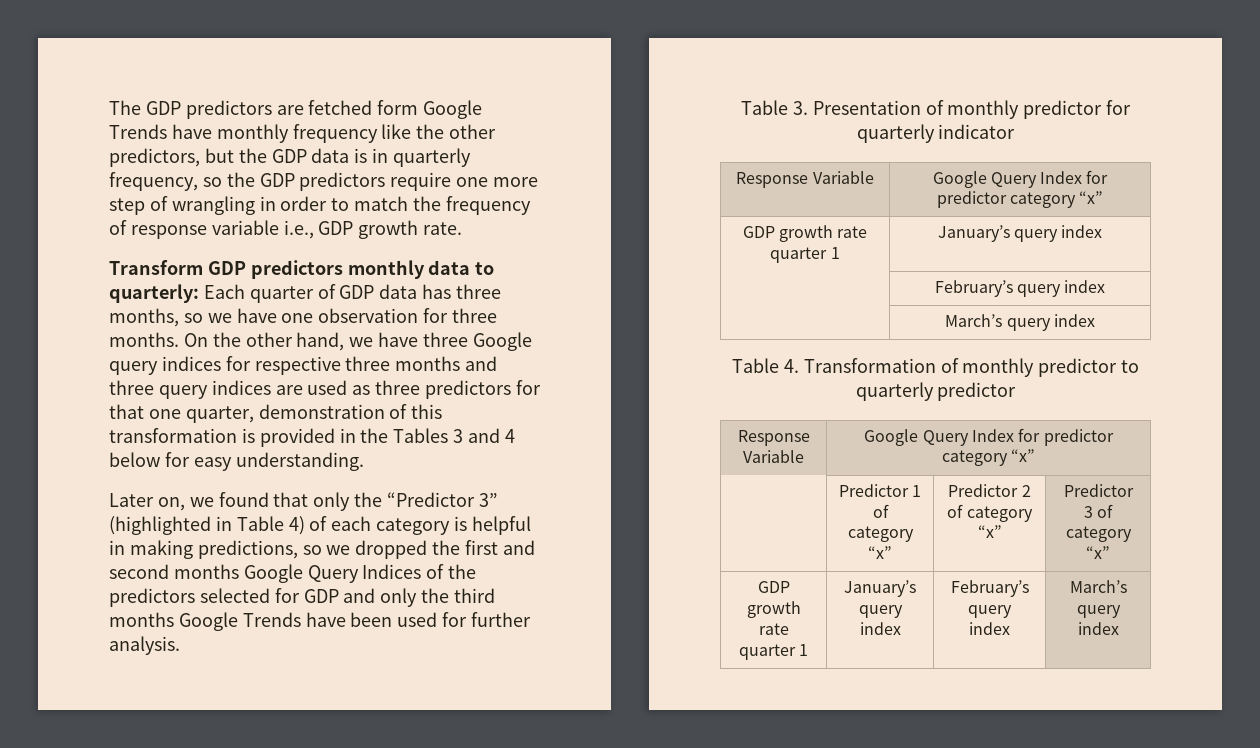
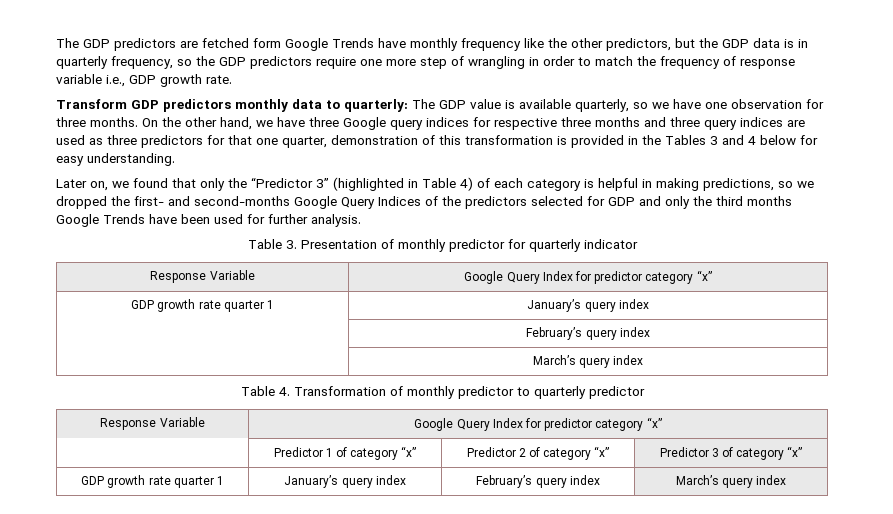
[203,284,502,303] [109,308,179,327] Each quarter of GDP data has three months, -> [412,99,629,112] The GDP value is available quarterly,
[465,540,535,555] [109,564,239,579] first and second months -> [134,196,290,206] first- and second-months

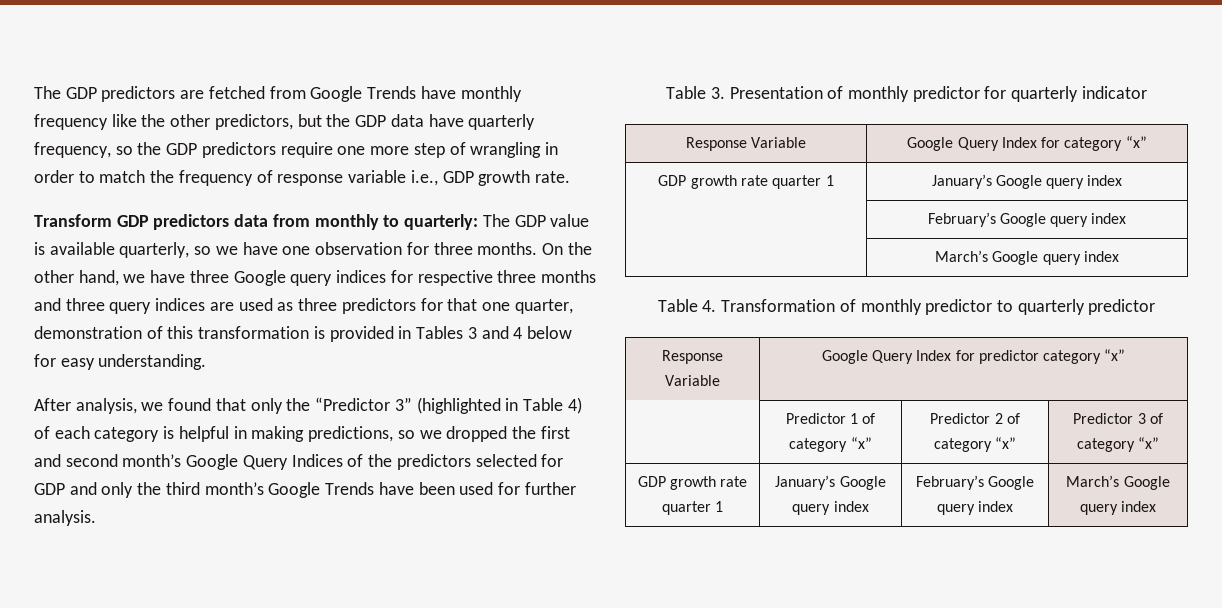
[253,38,281,48] form -> [269,86,306,99] from
[784,39,808,48] is in -> [428,114,464,127] have
[235,99,322,112] monthly data -> [234,214,379,230] data from monthly
[642,135,661,145] the -> (412, 332) none
[56,179,108,191] Later on, -> [34,398,137,414] After analysis,
[134,196,290,206] first- and second-months -> [540,426,570,439] [34,454,182,467] first and second month’s
[747,196,792,206] months -> [204,482,264,495] month’s
[594,270,712,284] [131,299,274,312] [527,299,582,312] predictor category “x” // GDP growth rate quarter 1 | January’s -> [1064,136,1147,151] [658,175,834,189] [931,174,1042,189] category “x” // GDP growth rate quarter 1 | January’s Google
(583, 333) none -> [999,213,1046,227] Google
(576, 360) none -> [992,251,1039,265] Google
(339, 481) none -> [839,476,886,490] Google
(533, 481) none -> [988,476,1035,490] Google
(719, 480) none -> [1123,476,1170,490] Google

